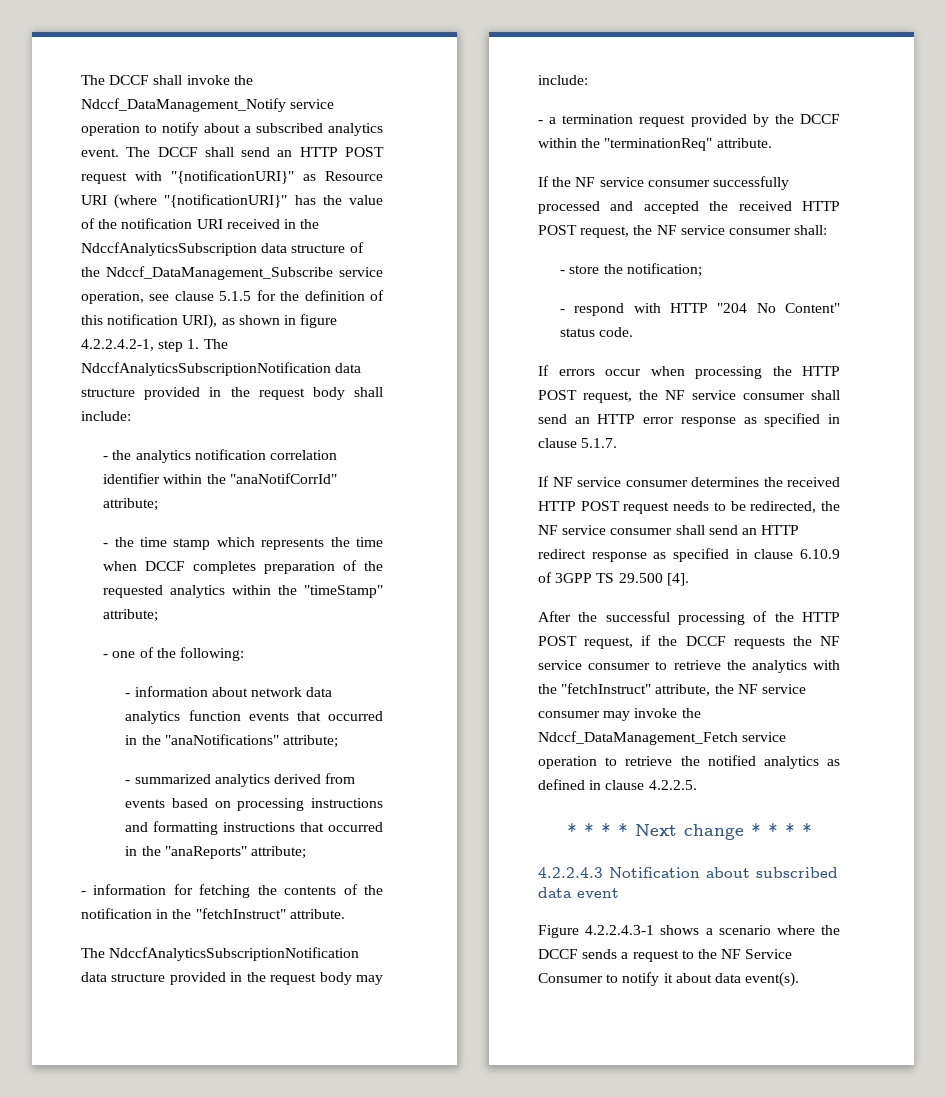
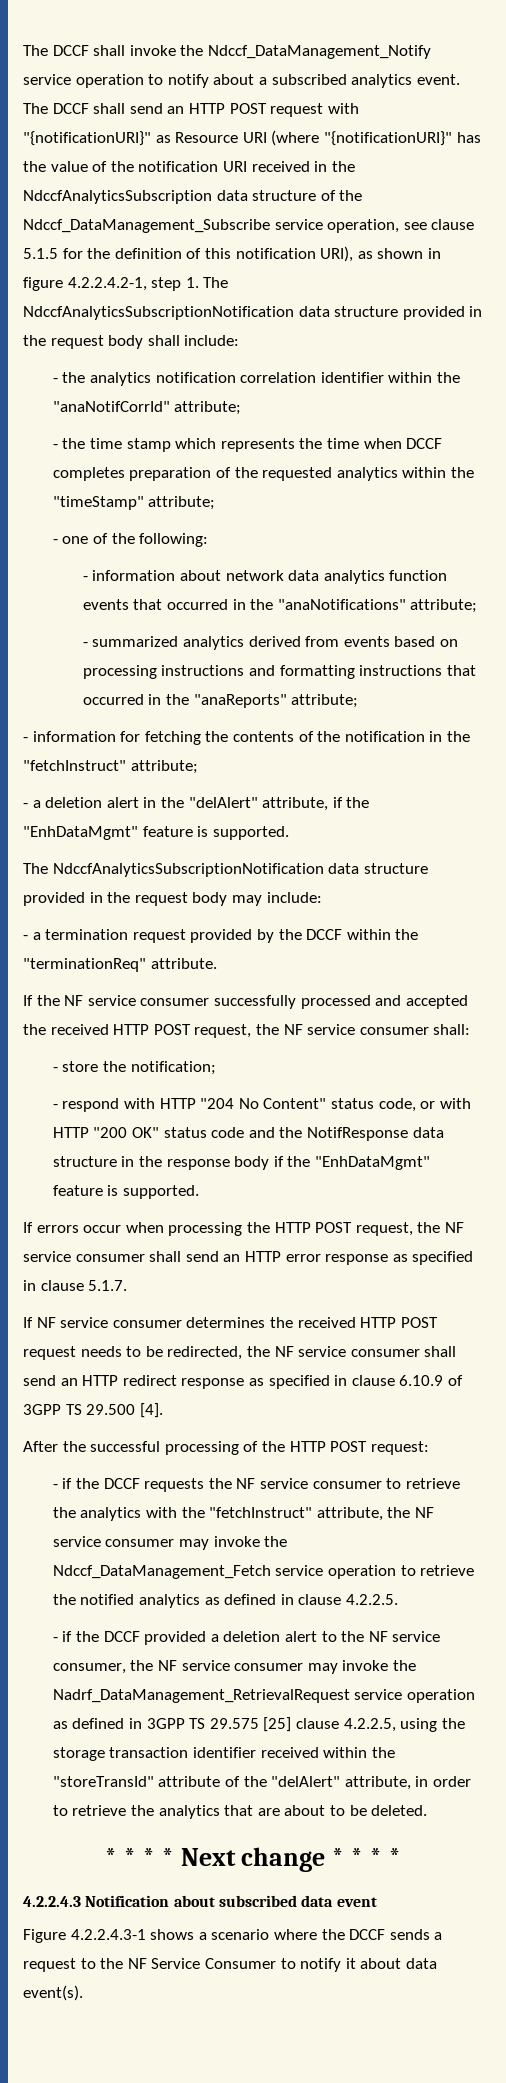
[289,909,345,919] attribute. -> [130,760,198,774] [23,797,370,811] [23,826,289,840] attribute; // - a deletion alert in the "delAlert" attribute, if the "EnhDataMgmt" feature is supported.
[599,327,634,337] code. -> [378,1098,471,1112] [52,1127,444,1141] [52,1156,431,1170] [52,1185,200,1199] code, or with HTTP "200 OK" status code and the NotifResponse data structure in the response body if the "EnhDataMgmt" feature is supported.
[584,637,634,649] request, -> [370,1441,429,1455] [52,1484,58,1489] request: // -
(697, 785) none -> [52,1631,441,1645] [52,1660,417,1674] [52,1689,476,1703] [52,1717,465,1732] [52,1747,395,1761] [52,1776,472,1790] [52,1805,428,1819] // - if the DCCF provided a deletion alert to the NF service consumer, the NF service consumer may invoke the Nadrf_DataManagement_RetrievalRequest service operation as defined in 3GPP TS 29.575 [25] clause 4.2.2.5, using the storage transaction identifier received within the "storeTransId" attribute of the "delAlert" attribute, in order to retrieve the analytics that are about to be deleted.

